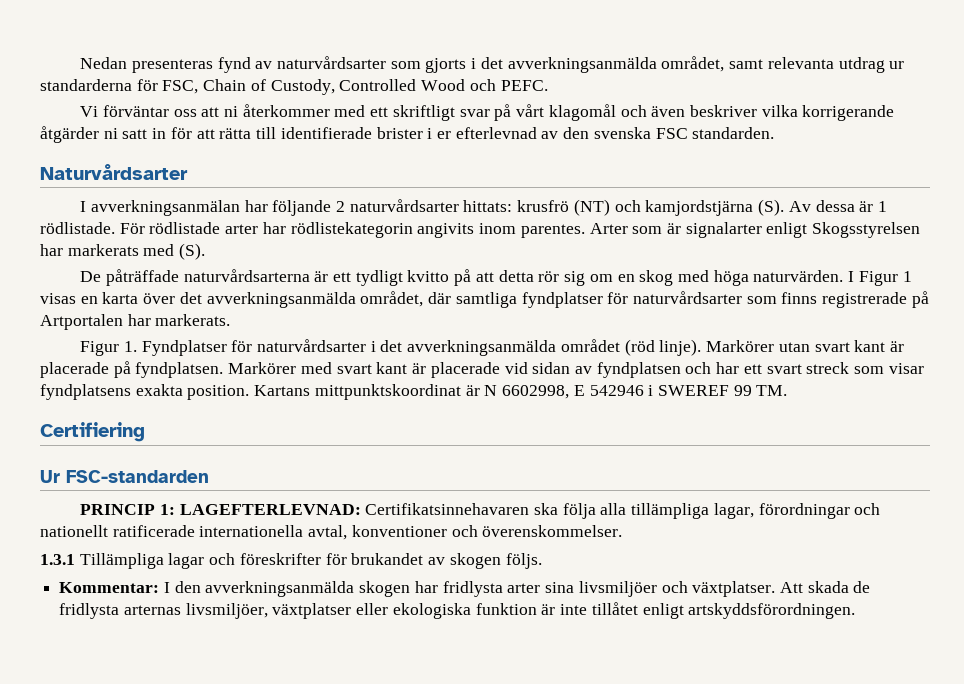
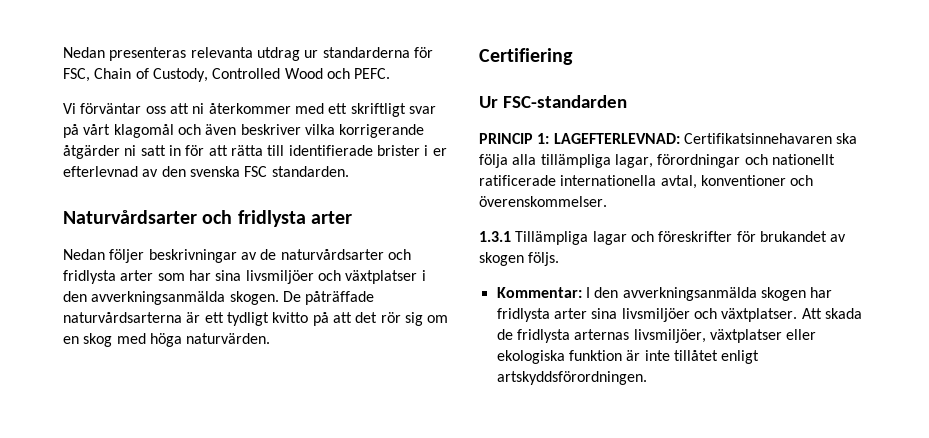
[217,56,764,73] fynd av naturvårdsarter som gjorts i det avverkningsanmälda området, samt -> (187, 54) none
[80,199,887,216] [40,222,921,238] [40,243,206,260] // I avverkningsanmälan har följande 2 naturvårdsarter hittats: krusfrö (NT) och kamjordstjärna (S). Av dessa är 1 rödlistade. För rödlistade arter har rödlistekategorin angivits inom parentes. Arter som är signalarter enligt Skogsstyrelsen har markerats med (S). // -> [202,210,353,227] [63,249,411,263] [63,270,426,284] [63,291,279,305] och fridlysta arter // Nedan följer beskrivningar av de naturvårdsarter och fridlysta arter som har sina livsmiljöer och växtplatser i den avverkningsanmälda skogen.
[498,270,534,282] detta -> [355,312,378,323] det
[848,271,912,286] [40,291,929,308] [40,314,231,330] [80,339,904,356] [40,361,924,378] [40,384,788,400] I Figur 1 visas en karta över det avverkningsanmälda området, där samtliga fyndplatser för naturvårdsarter som finns registrerade på Artportalen har markerats. // Figur 1. Fyndplatser för naturvårdsarter i det avverkningsanmälda området (röd linje). Markörer utan svart kant är placerade på fyndplatsen. Markörer med svart kant är placerade vid sidan av fyndplatsen och har ett svart streck som visar fyndplatsens exakta position. Kartans mittpunktskoordinat är N 6602998, E 542946 i SWEREF 99 TM. -> (271, 338) none

